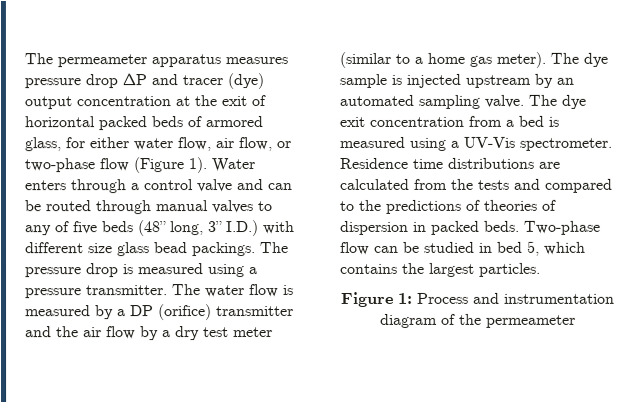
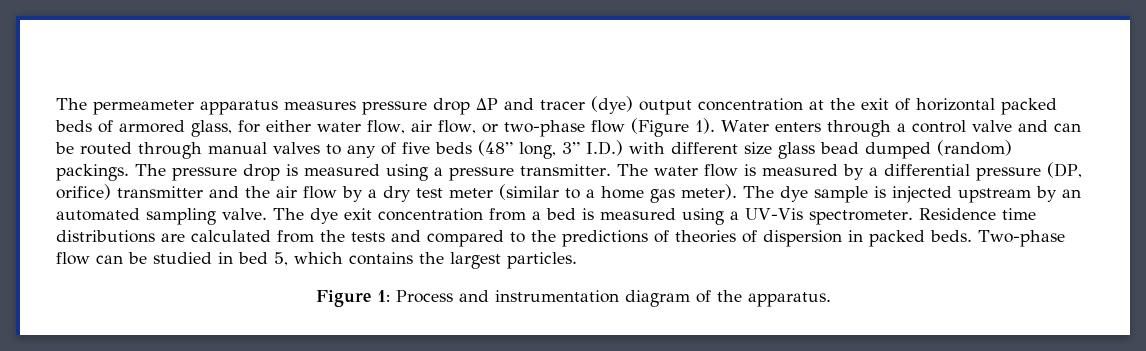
(188, 248) none -> [865,140,1012,159] dumped (random)
[130,304,212,321] DP (orifice) -> [883,162,1082,181] [56,184,111,200] differential pressure (DP, orifice)
[485,314,576,328] permeameter -> [747,292,831,307] apparatus.

